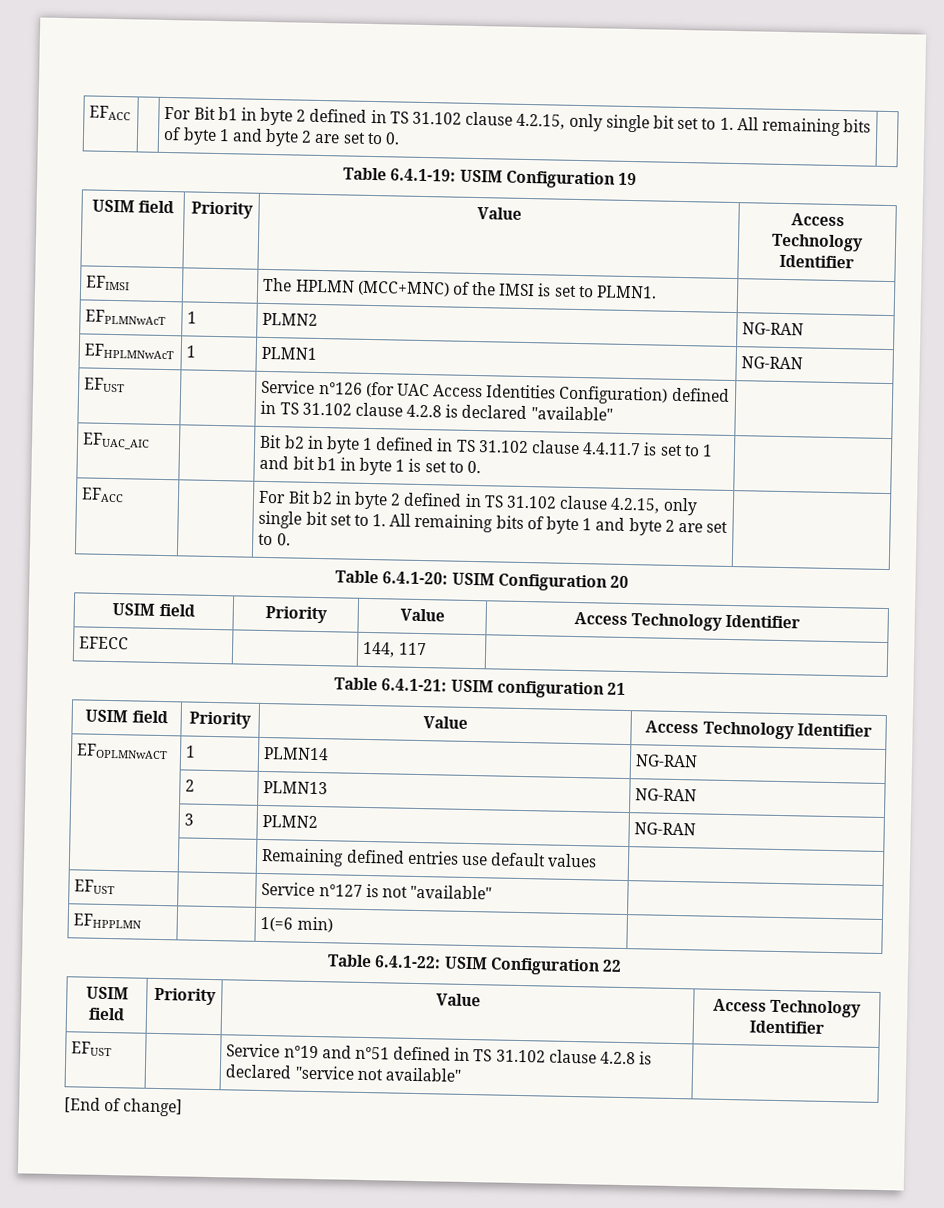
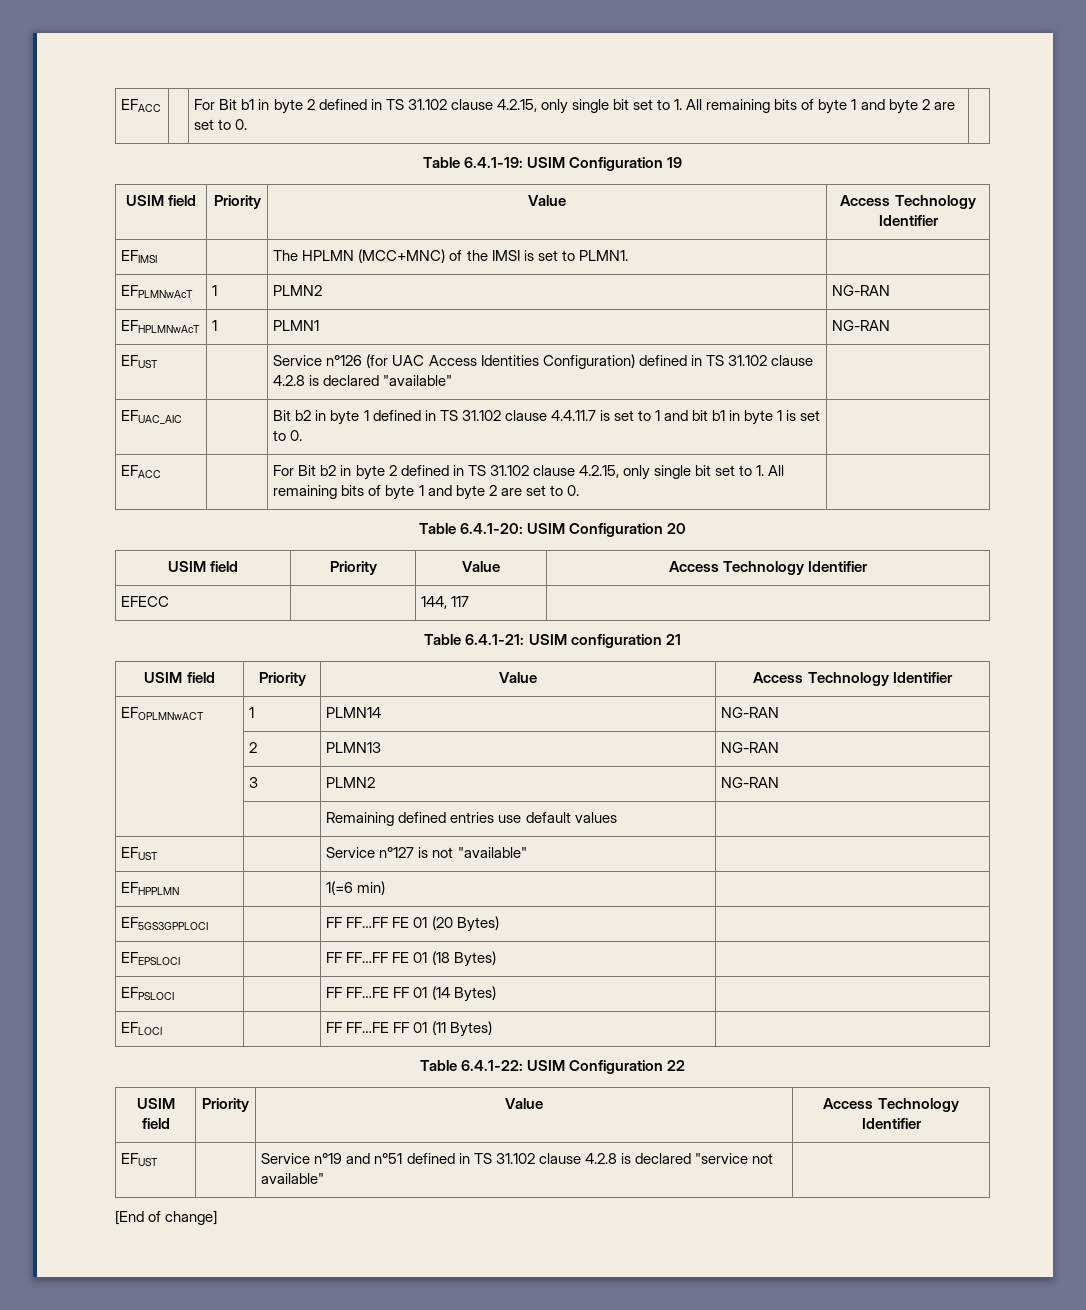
(333, 924) none -> [121,917,209,930] [326,916,499,932] [121,952,181,965] [326,951,496,967] [121,987,175,1000] [326,986,496,1002] [121,1022,163,1035] [326,1021,492,1037] // EF5GS3GPPLOCI | | FF FF…FF FE 01 (20 Bytes) | // EFEPSLOCI | | FF FF…FF FE 01 (18 Bytes) | // EFPSLOCI | | FF FF…FE FF 01 (14 Bytes) | // EFLOCI | | FF FF…FE FF 01 (11 Bytes) |

